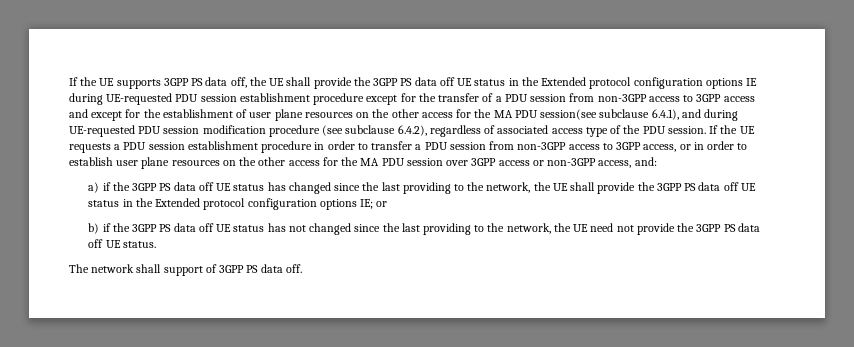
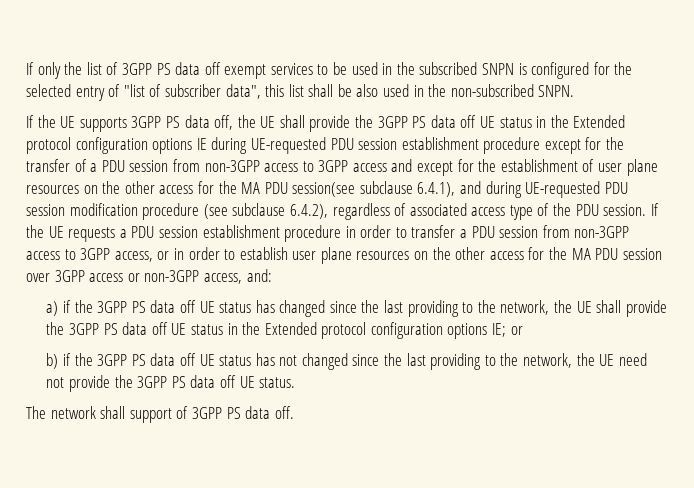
[69,77,78,86] If -> [26,62,633,79] [26,84,575,101] [26,115,34,128] If only the list of 3GPP PS data off exempt services to be used in the subscribed SNPN is configured for the selected entry of "list of subscriber data", this list shall be also used in the non-subscribed SNPN. // If

